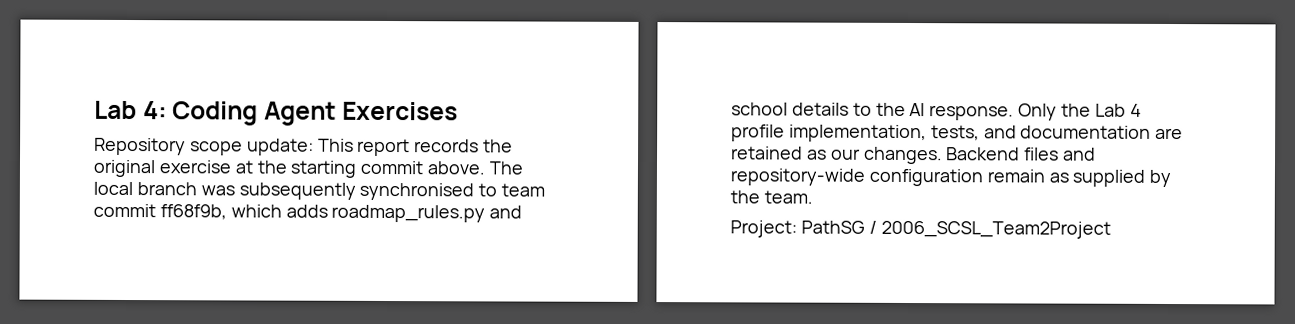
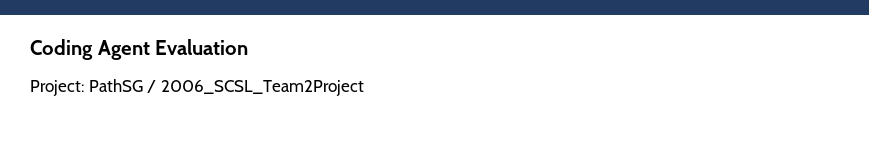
[94,100,459,126] [94,137,514,157] [93,159,525,178] [93,181,546,201] [93,203,523,223] [731,102,1142,121] [731,124,1184,143] [731,146,1097,165] [730,168,1172,188] [730,190,813,204] Lab 4: Coding Agent Exercises // Repository scope update: This report records the original exercise at the starting commit above. The local branch was subsequently synchronised to team commit ff68f9b, which adds roadmap_rules.py and school details to the AI response. Only the Lab 4 profile implementation, tests, and documentation are retained as our changes. Backend files and repository-wide configuration remain as supplied by the team. -> [30,39,249,60] Coding Agent Evaluation

